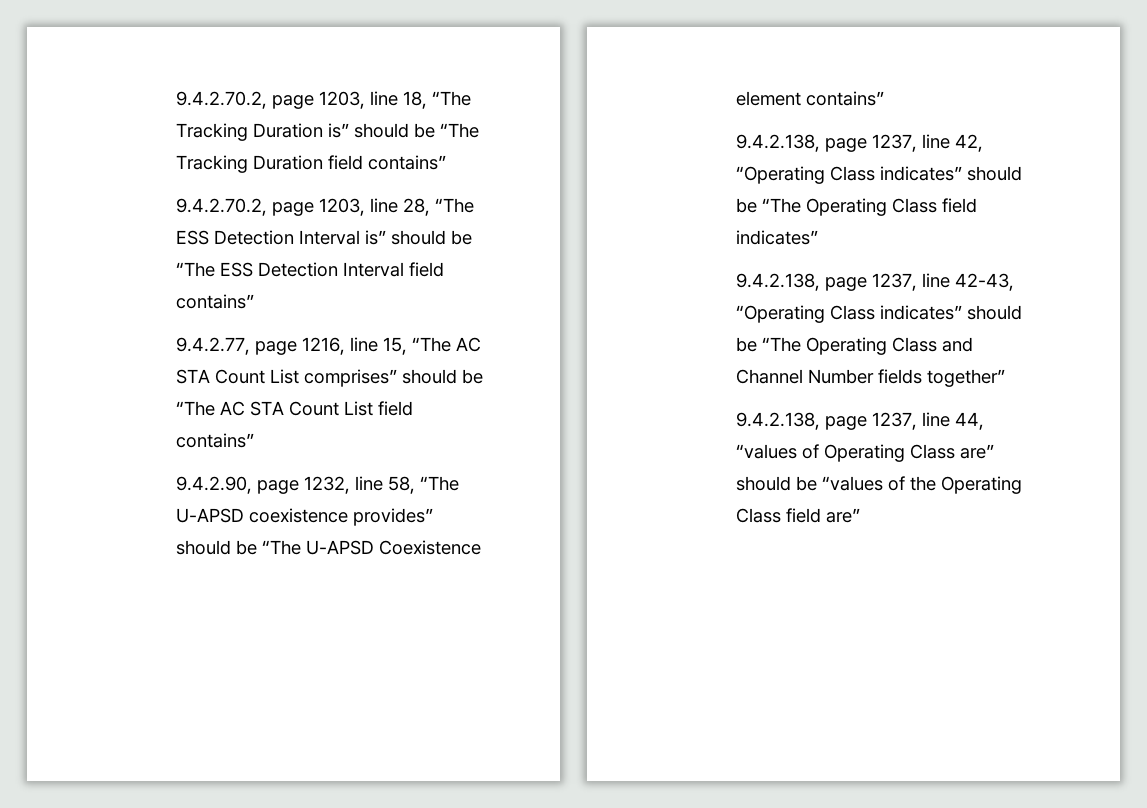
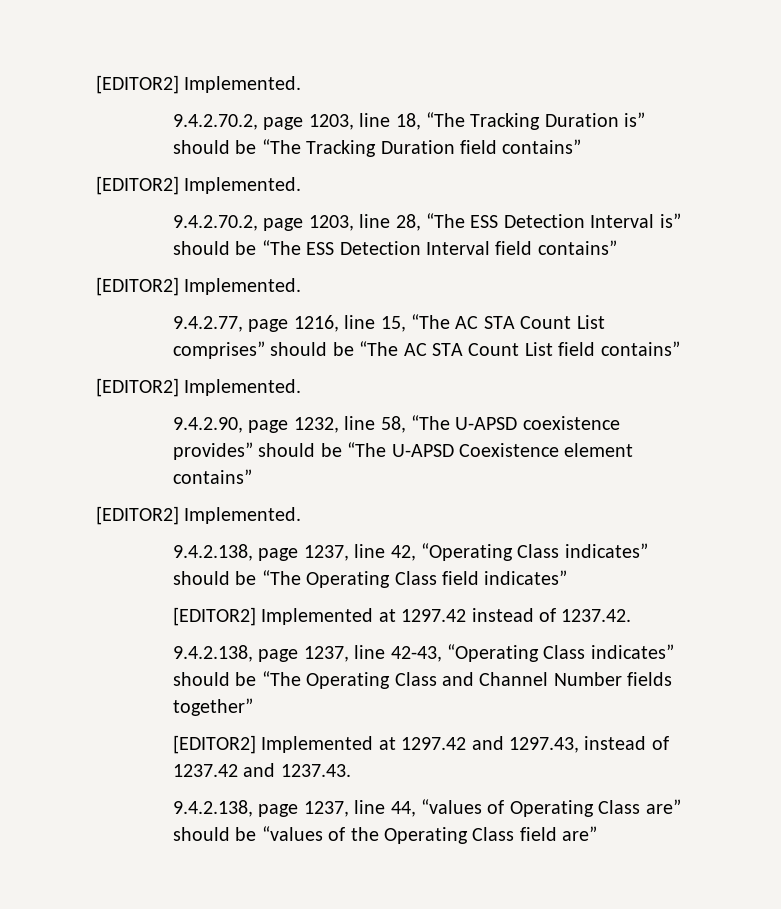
(175, 100) none -> [96,75,302,94] [EDITOR2] Implemented. //
(446, 162) none -> [96,176,302,195] // [EDITOR2] Implemented.
(254, 301) none -> [96,277,302,296] // [EDITOR2] Implemented.
(254, 440) none -> [96,378,302,397] // [EDITOR2] Implemented.
(884, 98) none -> [96,506,302,525] // [EDITOR2] Implemented.
(818, 237) none -> [172,607,632,626] // [EDITOR2] Implemented at 1297.42 instead of 1237.42.
(1005, 378) none -> [172,735,669,754] [172,763,351,777] // [EDITOR2] Implemented at 1297.42 and 1297.43, instead of 1237.42 and 1237.43.

